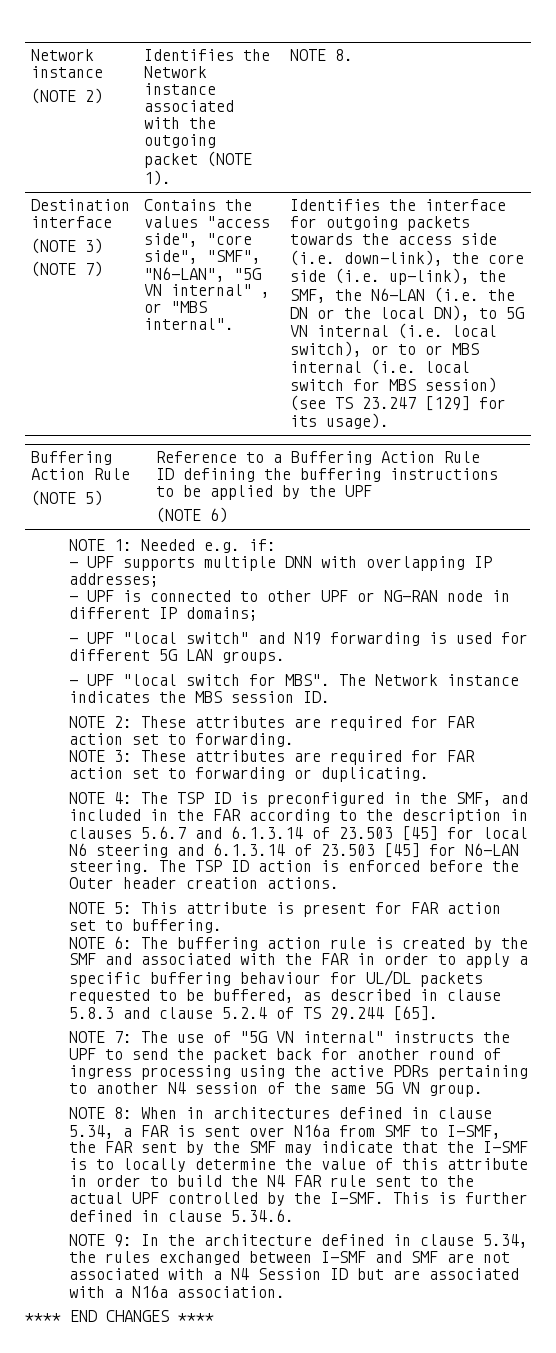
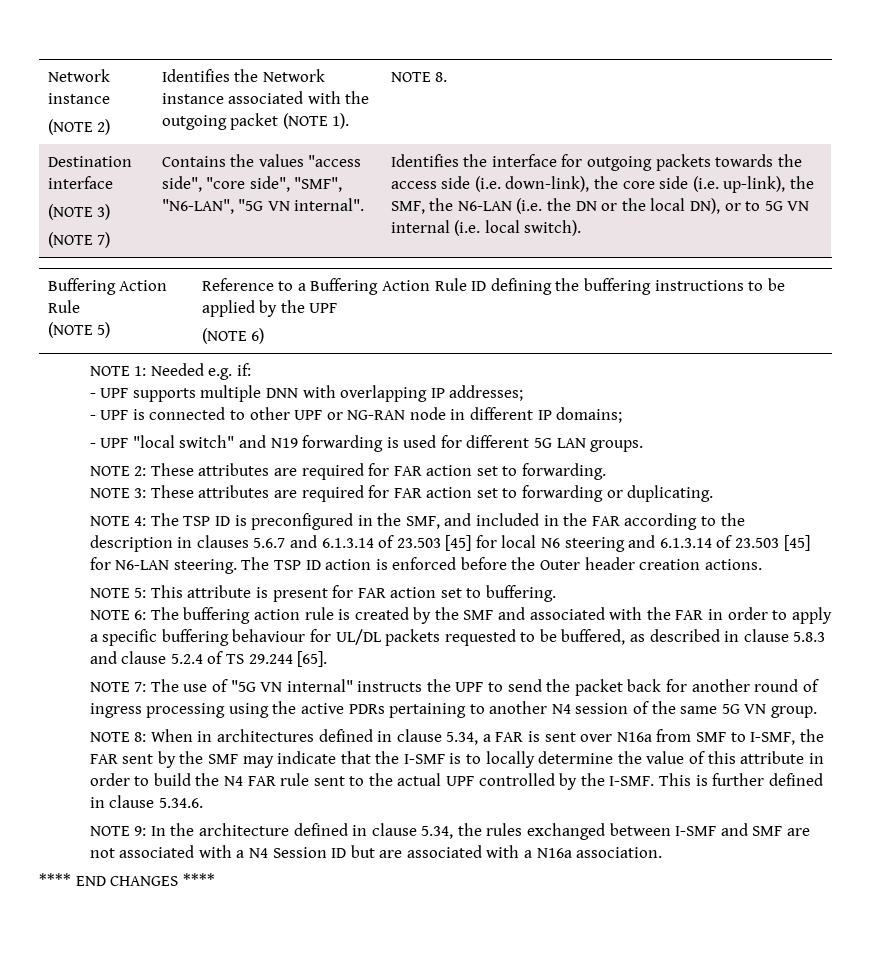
[171,284,271,298] [144,301,208,313] internal" , or "MBS -> (290, 206) none
(471, 313) none -> [724,203,741,211] or
[290,341,480,357] [290,359,471,375] [290,377,498,393] [290,395,507,411] [290,413,390,429] switch), or to or MBS internal (i.e. local switch for MBS session) (see TS 23.247 [129] for its usage). -> [524,220,582,236] switch).
[68,674,519,686] [68,691,330,703] // - UPF "local switch for MBS". The Network instance indicates the MBS session ID. -> (644, 446) none

